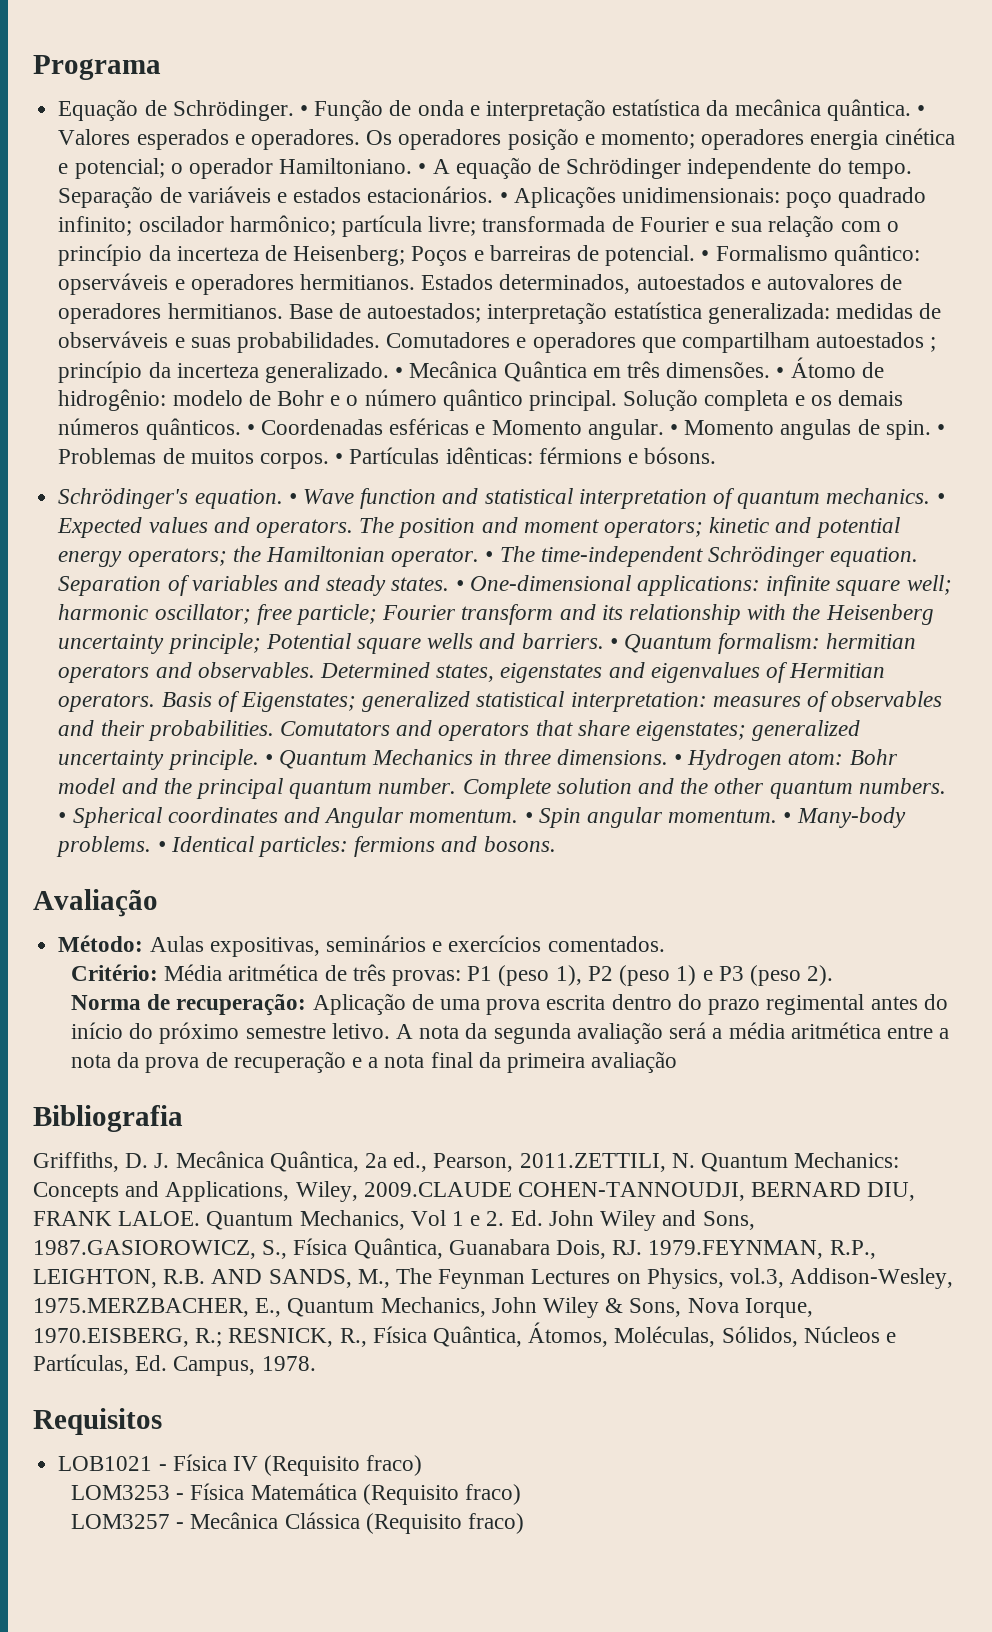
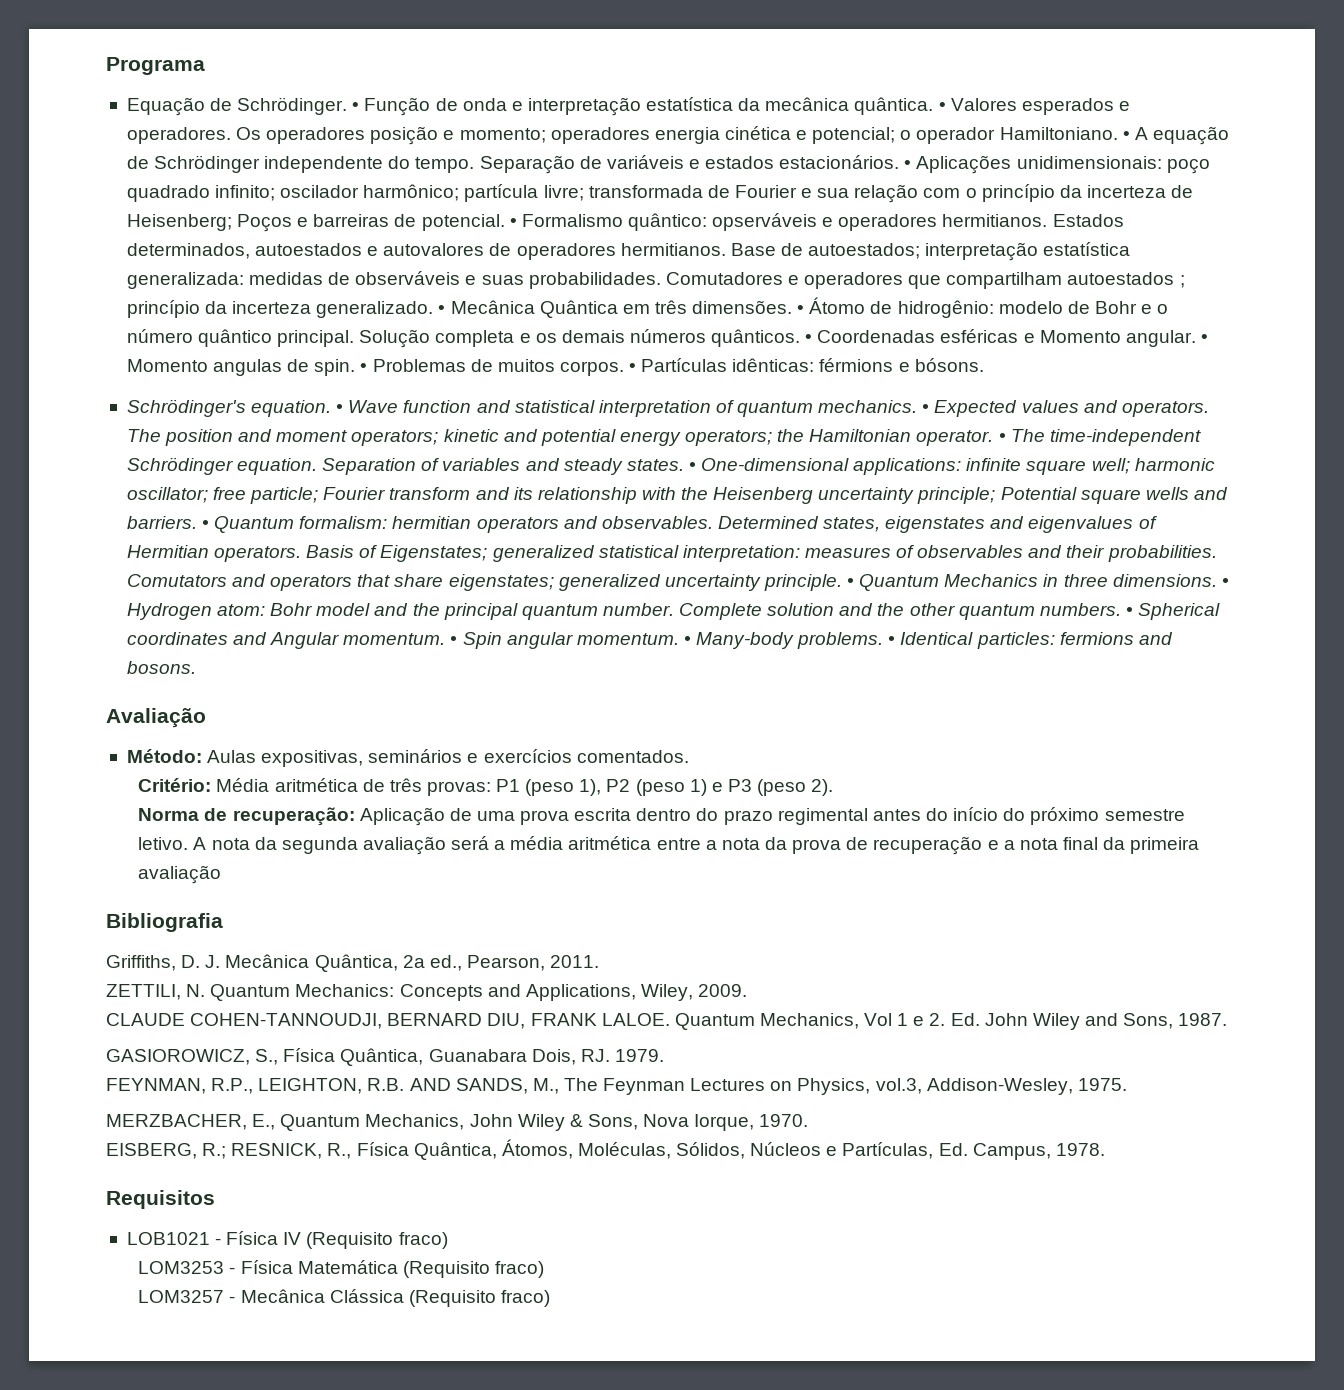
[519,1153,666,1172] 2011.ZETTILI, -> [550,955,600,968] [106,984,181,1000] 2011. // ZETTILI,
[363,1182,512,1197] 2009.CLAUDE -> [698,984,748,997] [106,1013,185,1026] 2009. // CLAUDE
[33,1240,256,1259] 1987.GASIOROWICZ, -> [1178,1013,1228,1026] [106,1049,250,1065] 1987. // GASIOROWICZ,
[648,1240,824,1259] 1979.FEYNMAN, -> [614,1049,664,1062] [106,1078,206,1094] 1979. // FEYNMAN,
[33,1298,249,1317] 1975.MERZBACHER, -> [1077,1078,1127,1091] [106,1114,247,1130] 1975. // MERZBACHER,
[33,1328,189,1347] 1970.EISBERG, -> [759,1114,809,1127] [106,1143,197,1159] 1970. // EISBERG,

